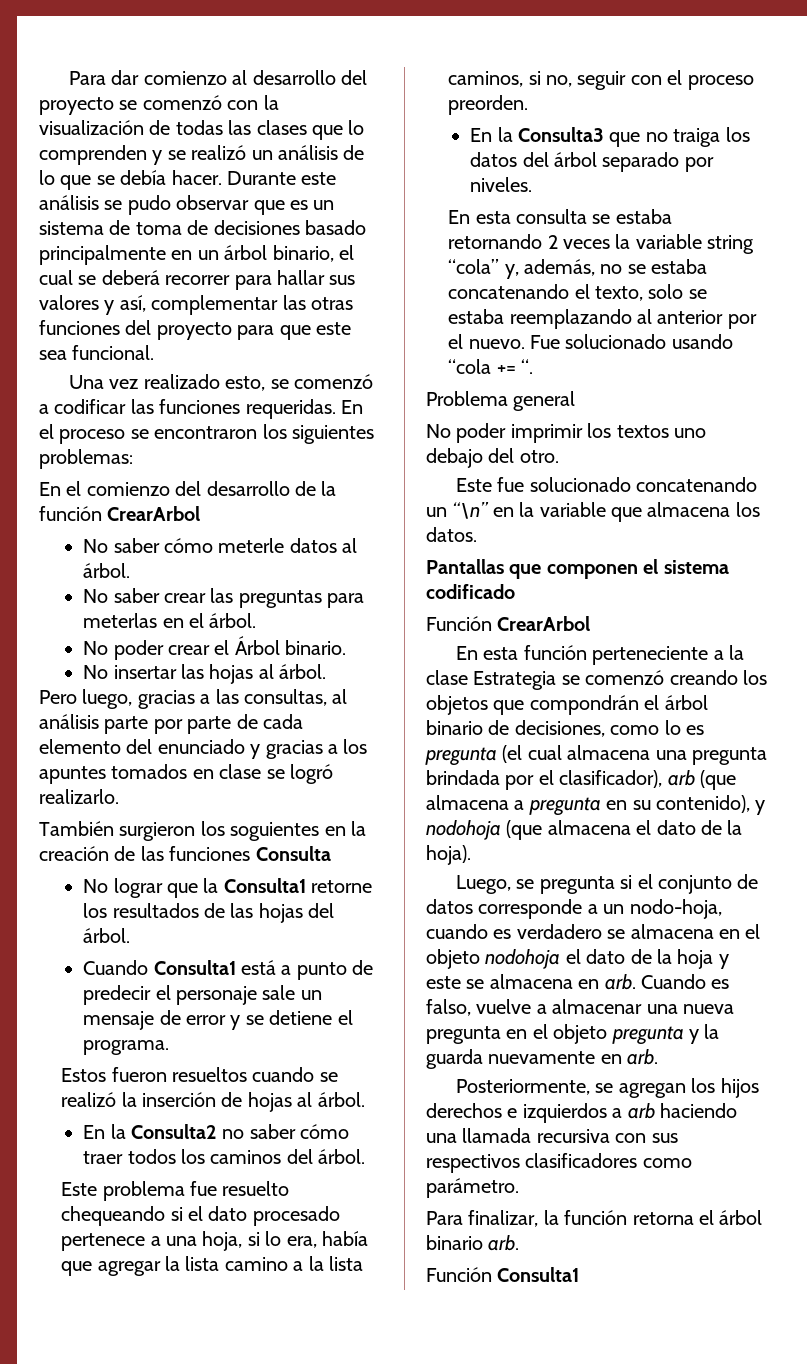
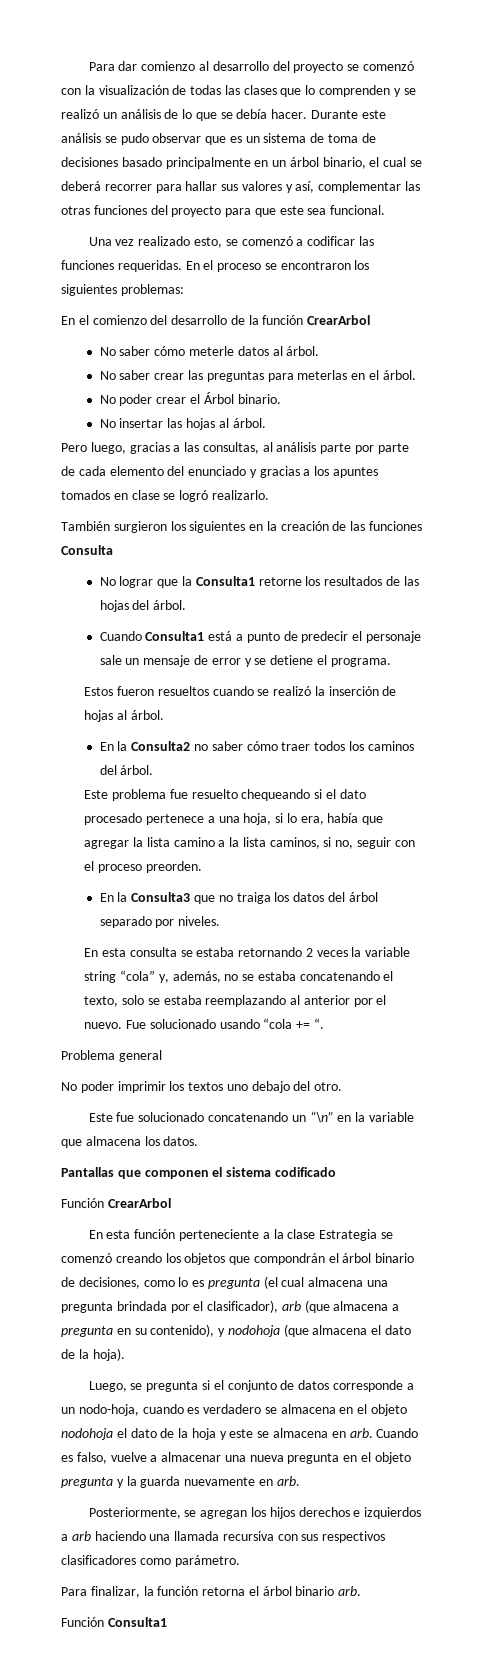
[230,822,320,841] soguientes -> [189,521,246,533] siguientes

